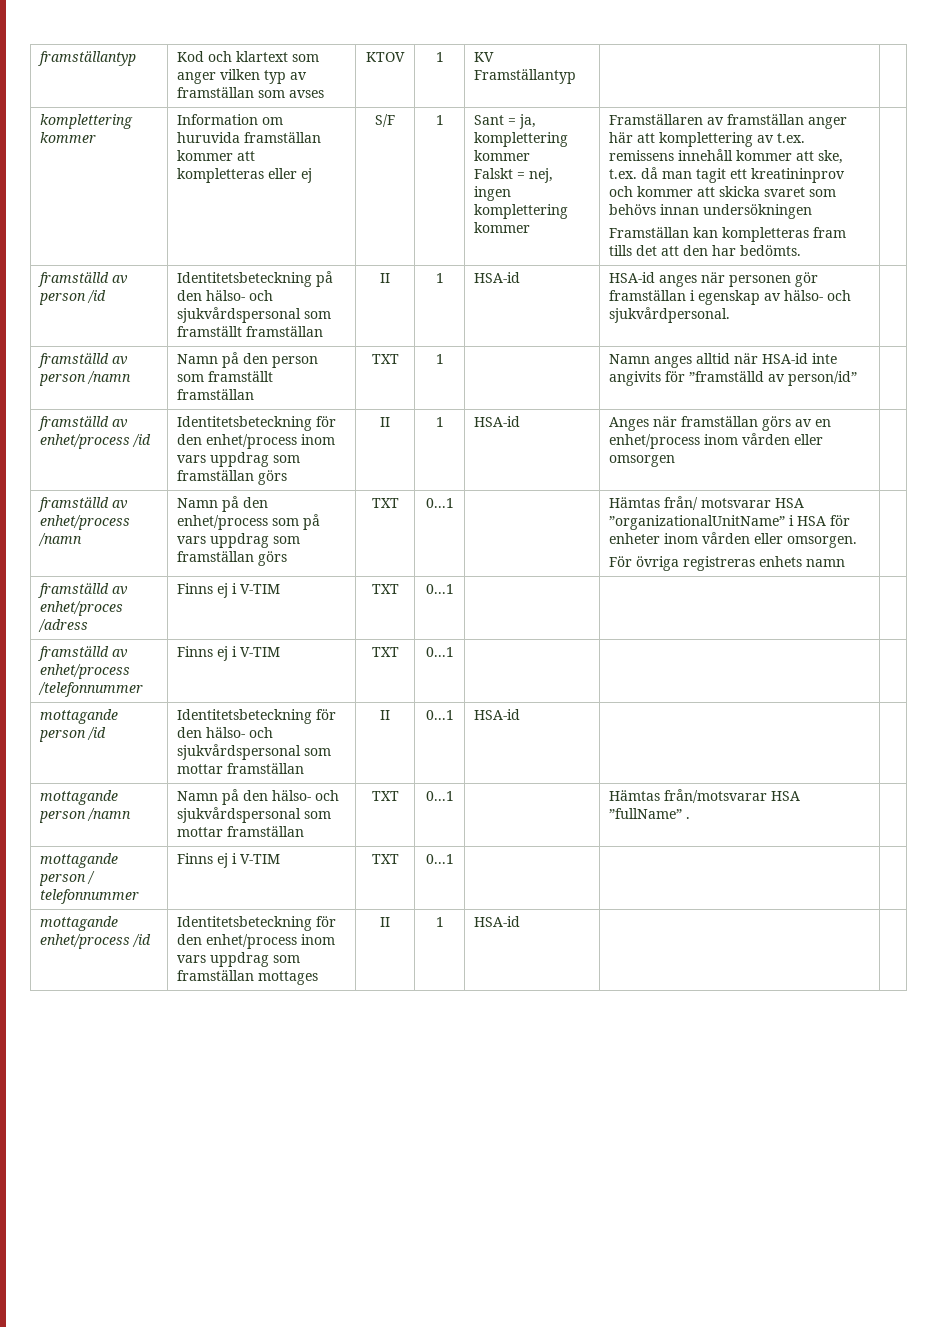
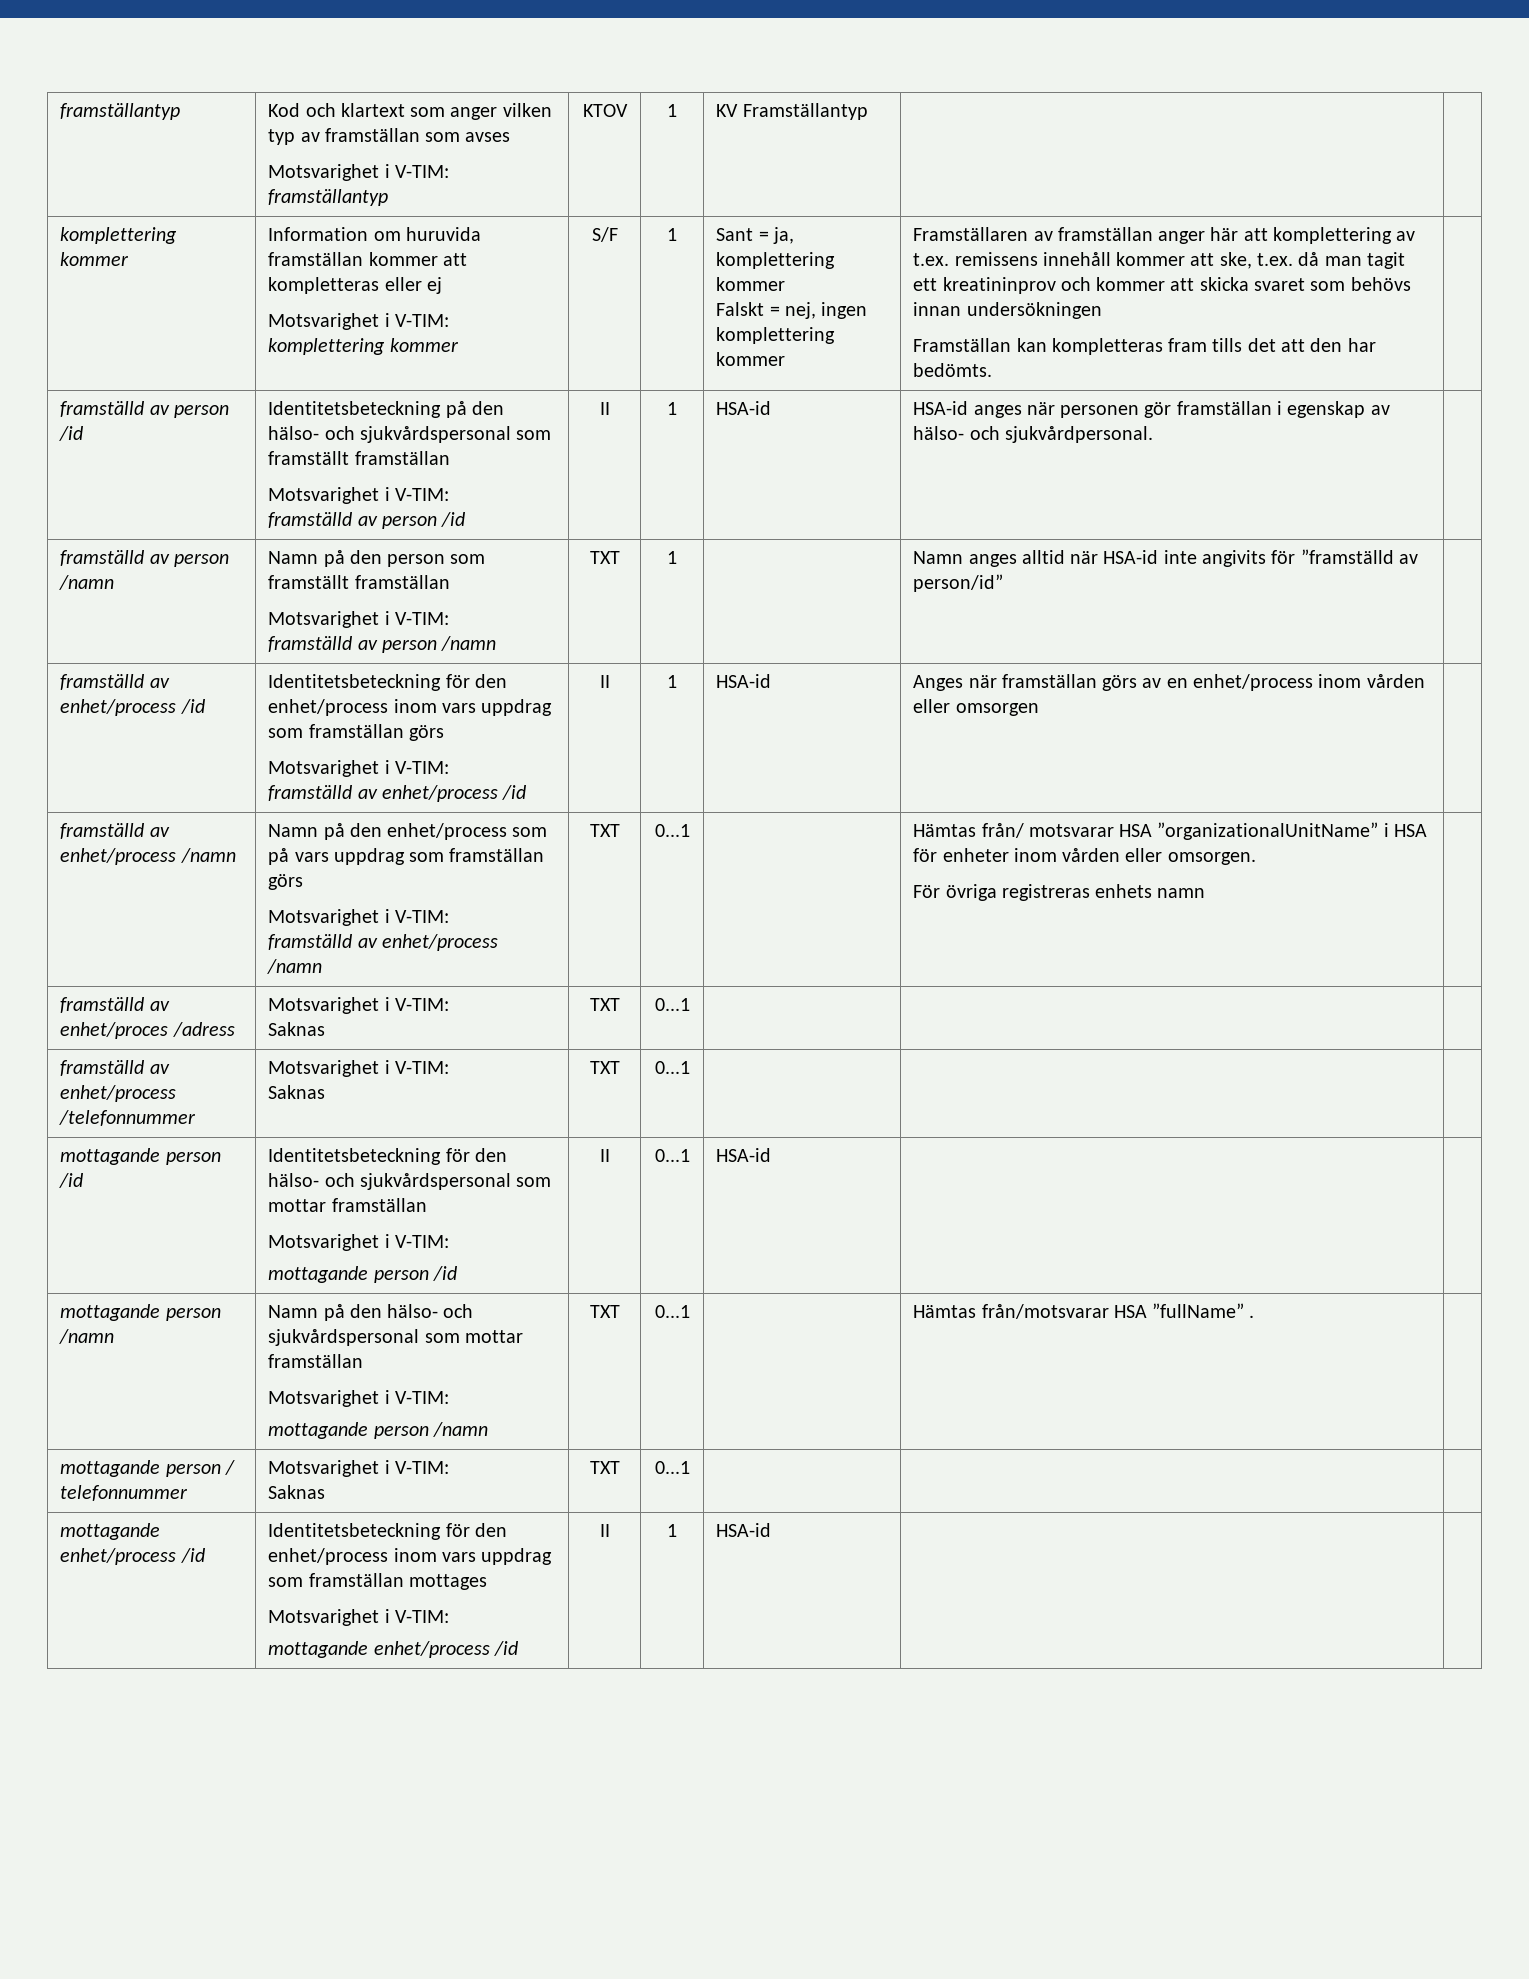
(325, 94) none -> [268,164,449,181] [268,189,389,206] // Motsvarighet i V-TIM: framställantyp
(313, 175) none -> [268,313,449,330] [268,338,459,355] // Motsvarighet i V-TIM: komplettering kommer
(324, 331) none -> [268,487,449,504] [268,512,466,529] // Motsvarighet i V-TIM: // framställd av person /id
(255, 394) none -> [268,611,449,628] [268,636,497,653] // Motsvarighet i V-TIM: // framställd av person /namn
(288, 477) none -> [268,760,449,777] [268,785,527,802] // Motsvarighet i V-TIM: // framställd av enhet/process /id
(288, 558) none -> [268,909,449,926] [268,934,498,951] [267,959,323,974] // Motsvarighet i V-TIM: // framställd av enhet/process /namn
[177,583,281,598] Finns ej i V-TIM -> [268,997,449,1014] [268,1022,326,1036] Motsvarighet i V-TIM: // Saknas
[177,646,281,661] Finns ej i V-TIM -> [268,1060,449,1077] [268,1085,326,1099] Motsvarighet i V-TIM: // Saknas
(305, 768) none -> [268,1234,449,1251] [268,1266,457,1283] // Motsvarighet i V-TIM: // mottagande person /id
(305, 831) none -> [268,1390,449,1407] [268,1422,488,1439] // Motsvarighet i V-TIM: // mottagande person /namn
[177,853,281,868] Finns ej i V-TIM -> [268,1460,449,1477] [268,1485,326,1499] Motsvarighet i V-TIM: // Saknas
(319, 978) none -> [268,1609,449,1626] [268,1641,518,1658] // Motsvarighet i V-TIM: // mottagande enhet/process /id

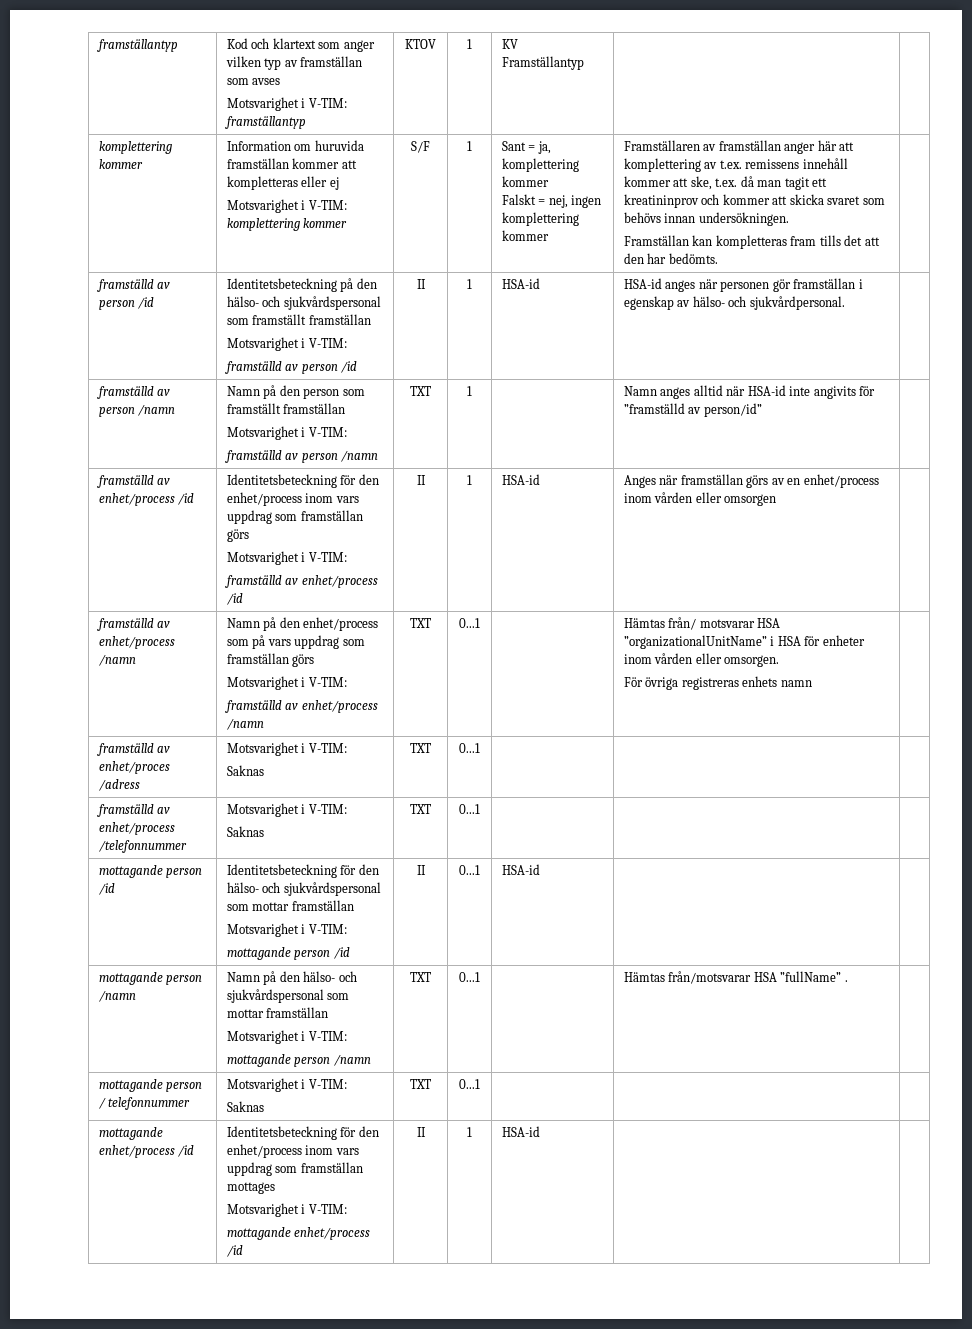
[966,302,1102,319] undersökningen -> [698,212,789,226] undersökningen.

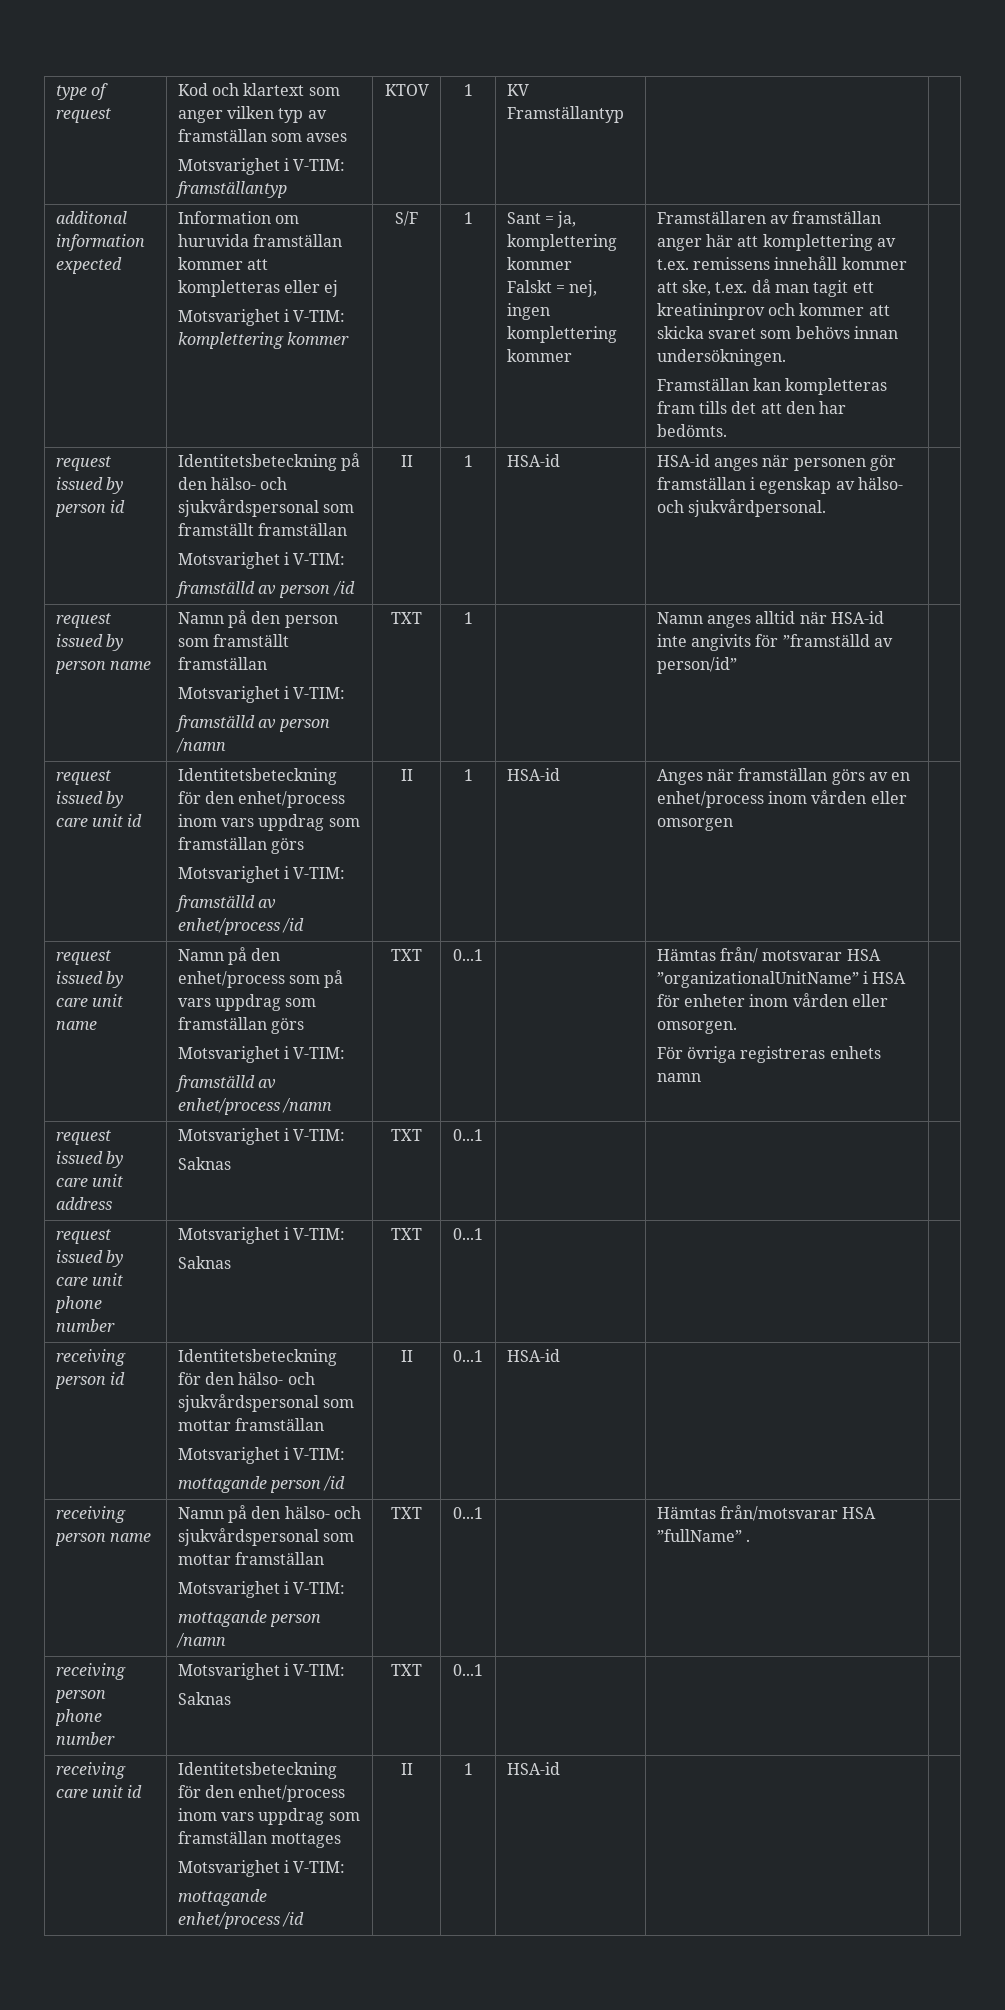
[96,39,178,52] framställantyp -> [55,83,109,100] [55,108,111,123] type of request
[98,141,172,154] [98,159,143,169] komplettering kommer -> [55,211,127,224] [55,234,145,251] [55,257,122,274] additonal information expected
[96,279,171,292] [98,297,155,310] framställd av person /id -> [55,456,111,471] [55,477,124,494] [54,500,126,517] request issued by person id
[96,386,171,399] [98,404,176,417] framställd av person /namn -> [55,613,111,628] [55,634,124,651] [54,661,152,674] request issued by person name
[96,475,171,488] [98,493,195,506] framställd av enhet/process /id -> [55,770,111,785] [55,791,124,808] [55,814,143,827] request issued by care unit id
[96,618,171,631] [98,636,175,649] [98,654,136,666] framställd av enhet/process /namn -> [55,950,111,965] [55,971,124,988] [55,994,124,1007] [55,1021,97,1030] request issued by care unit name
[96,743,171,756] [98,761,170,774] [98,779,140,791] [226,742,347,756] [226,765,264,776] [410,743,432,753] [459,743,480,753] [96,804,171,817] [98,822,175,835] [98,840,187,853] [226,803,347,817] [226,826,264,837] [410,804,432,814] [459,804,480,814] [98,865,203,878] [98,883,115,895] framställd av enhet/proces /adress | Motsvarighet i V-TIM: // Saknas | TXT | 0...1 | | | // framställd av enhet/process /telefonnummer | Motsvarighet i V-TIM: // Saknas | TXT | 0...1 | | | // mottagande person /id -> [55,1130,111,1145] [55,1151,124,1168] [55,1174,124,1187] [55,1197,112,1210] [177,1128,346,1145] [177,1157,231,1170] [391,1129,422,1141] [453,1129,483,1141] [55,1229,111,1244] [55,1250,124,1267] [55,1273,124,1286] [54,1296,102,1313] [55,1319,115,1332] [177,1227,346,1244] [177,1256,231,1269] [391,1228,422,1240] [453,1228,483,1240] [55,1349,126,1366] [54,1372,126,1389] request issued by care unit address | Motsvarighet i V-TIM: // Saknas | TXT | 0...1 | | | // request issued by care unit phone number | Motsvarighet i V-TIM: // Saknas | TXT | 0...1 | | | // receiving person id
[98,972,203,985] [98,990,136,1002] mottagande person /namn -> [55,1506,126,1523] [54,1533,152,1546] receiving person name
[98,1079,203,1092] [98,1097,191,1110] [226,1078,347,1092] [226,1101,264,1112] [410,1079,432,1089] [459,1079,480,1089] [98,1127,163,1140] [98,1145,195,1158] mottagande person / telefonnummer | Motsvarighet i V-TIM: // Saknas | TXT | 0...1 | | | // mottagande enhet/process /id -> [55,1663,126,1680] [54,1690,106,1703] [54,1709,102,1726] [55,1732,115,1745] [177,1663,346,1680] [177,1692,231,1705] [391,1664,422,1676] [453,1664,483,1676] [55,1762,126,1779] [55,1785,143,1798] receiving person phone number | Motsvarighet i V-TIM: // Saknas | TXT | 0...1 | | | // receiving care unit id

